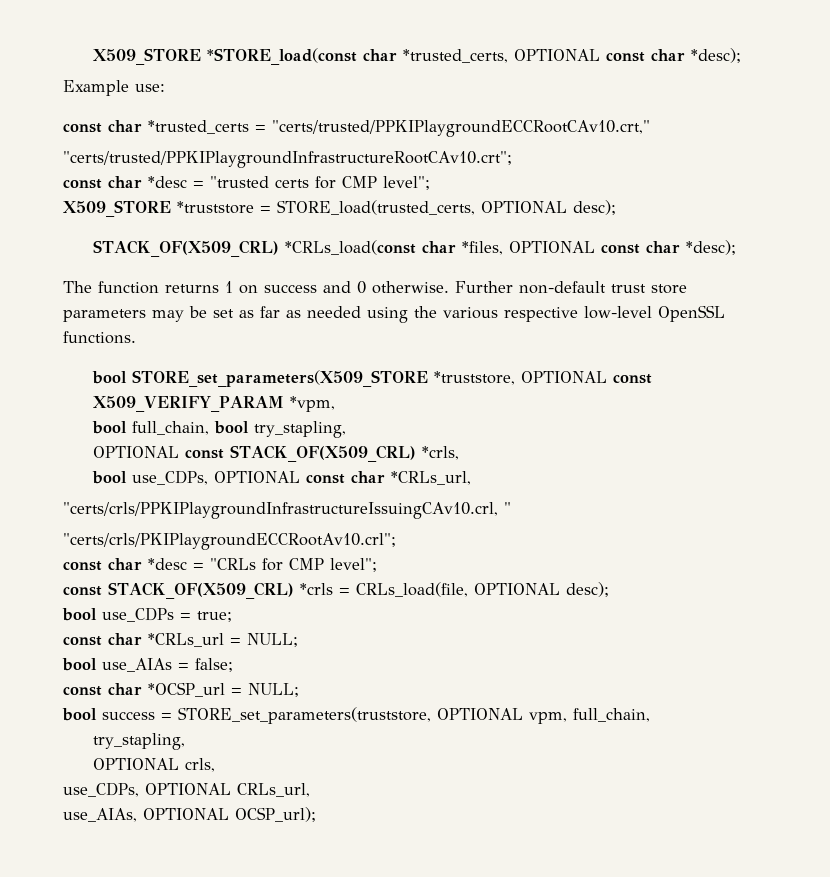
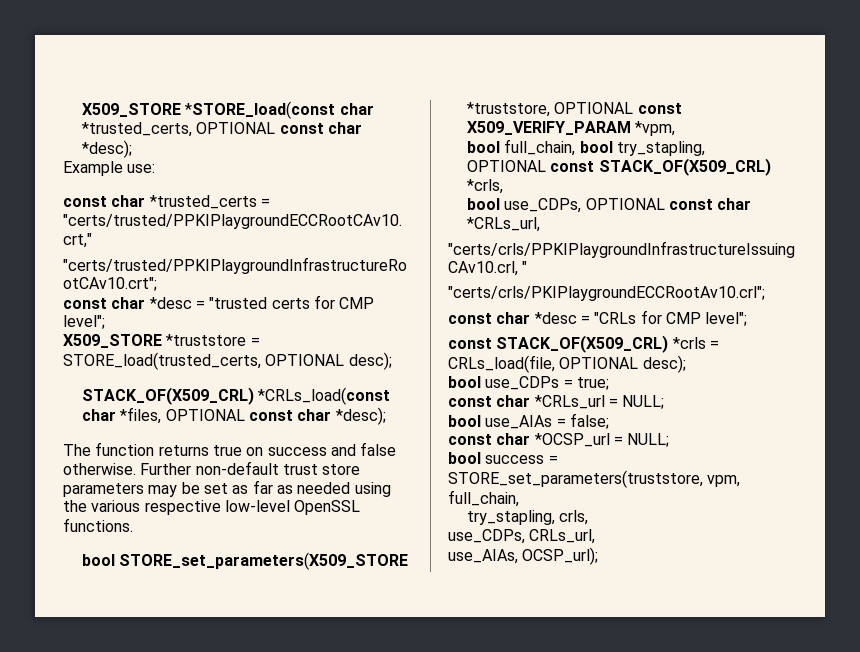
[225,281,233,293] 1 -> [212,445,242,456] true
[357,281,366,294] 0 -> [360,442,397,456] false
[437,708,523,720] OPTIONAL -> (703, 479) none
[92,758,179,770] // OPTIONAL -> (555, 517) none
[145,783,231,795] OPTIONAL -> (525, 536) none
[143,808,229,820] OPTIONAL -> (518, 556) none

